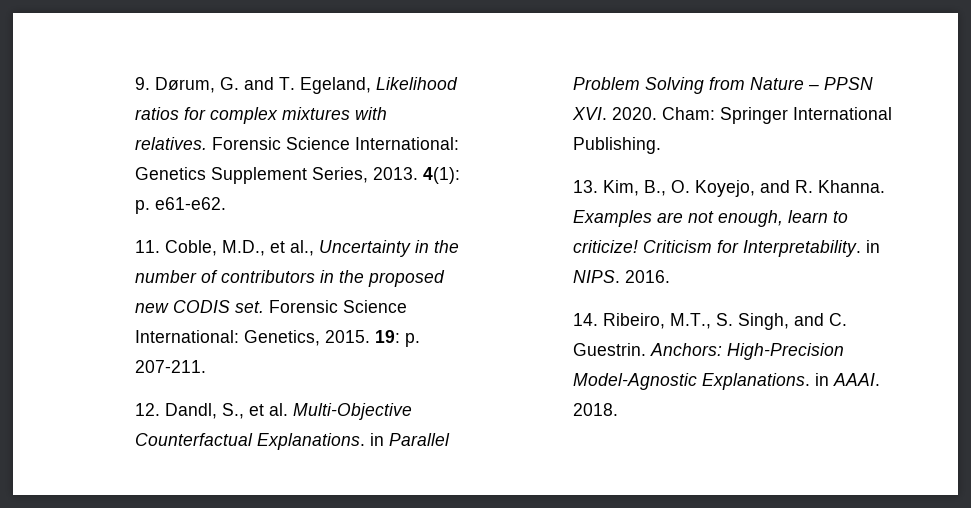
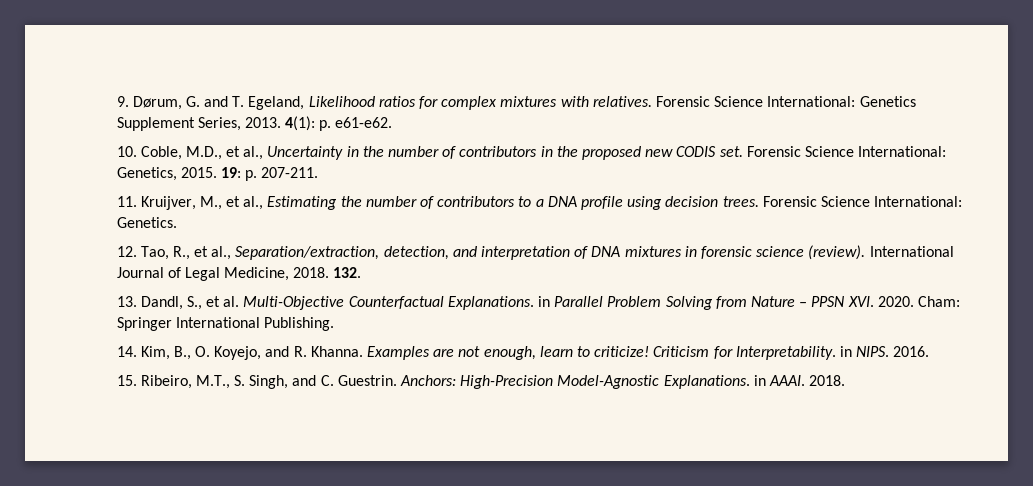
[135,240,161,253] 11. -> [116,146,137,157] 10.
[135,403,161,416] 12. -> [116,196,963,210] [116,217,177,228] [116,245,954,260] [116,267,362,281] [116,296,137,307] 11. Kruijver, M., et al., Estimating the number of contributors to a DNA profile using decision trees. Forensic Science International: Genetics. // 12. Tao, R., et al., Separation/extraction, detection, and interpretation of DNA mixtures in forensic science (review). International Journal of Legal Medicine, 2018. 132. // 13.
[573,180,599,193] 13. -> [116,346,137,357] 14.
[573,313,599,326] 14. -> [116,375,137,386] 15.

